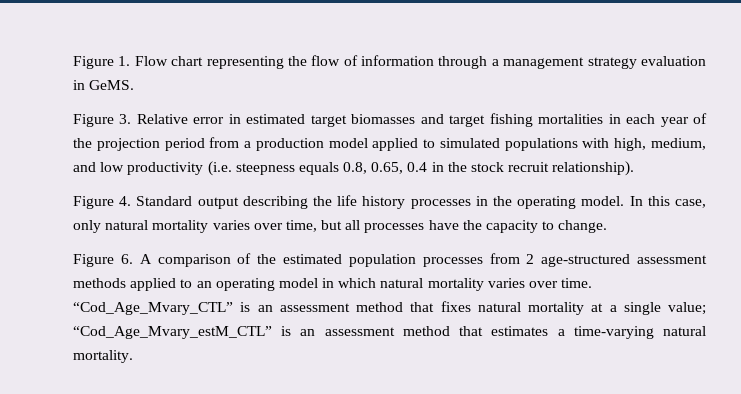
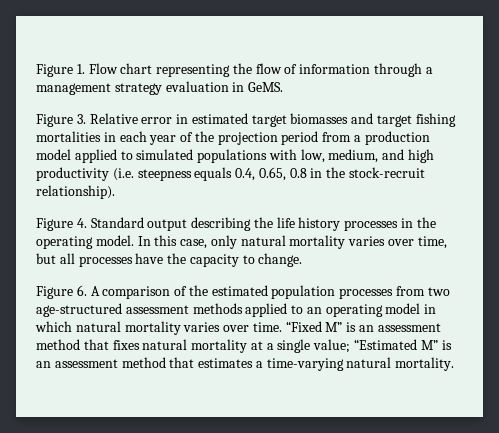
[614,138,647,151] high, -> [300,149,325,163] low,
[100,162,125,172] low -> [408,149,435,163] high
[343,162,550,174] 0.8, 0.65, 0.4 in the stock recruit -> [235,167,426,181] 0.4, 0.65, 0.8 in the stock-recruit
[526,254,535,264] 2 -> [427,287,450,296] two
[73,302,233,315] “Cod_Age_Mvary_CTL” -> [285,321,343,332] “Fixed M”
[73,326,272,339] “Cod_Age_Mvary_estM_CTL” -> [354,339,438,350] “Estimated M”

